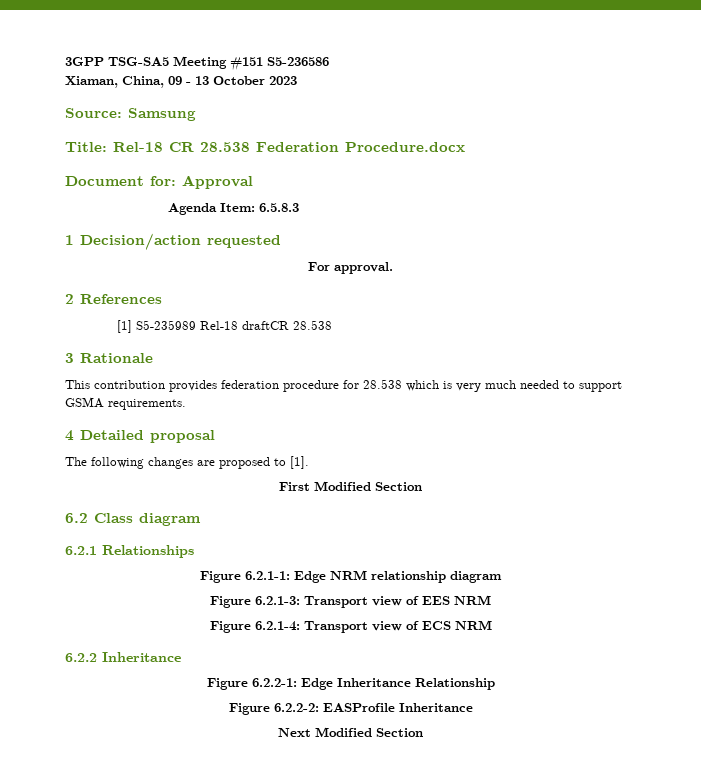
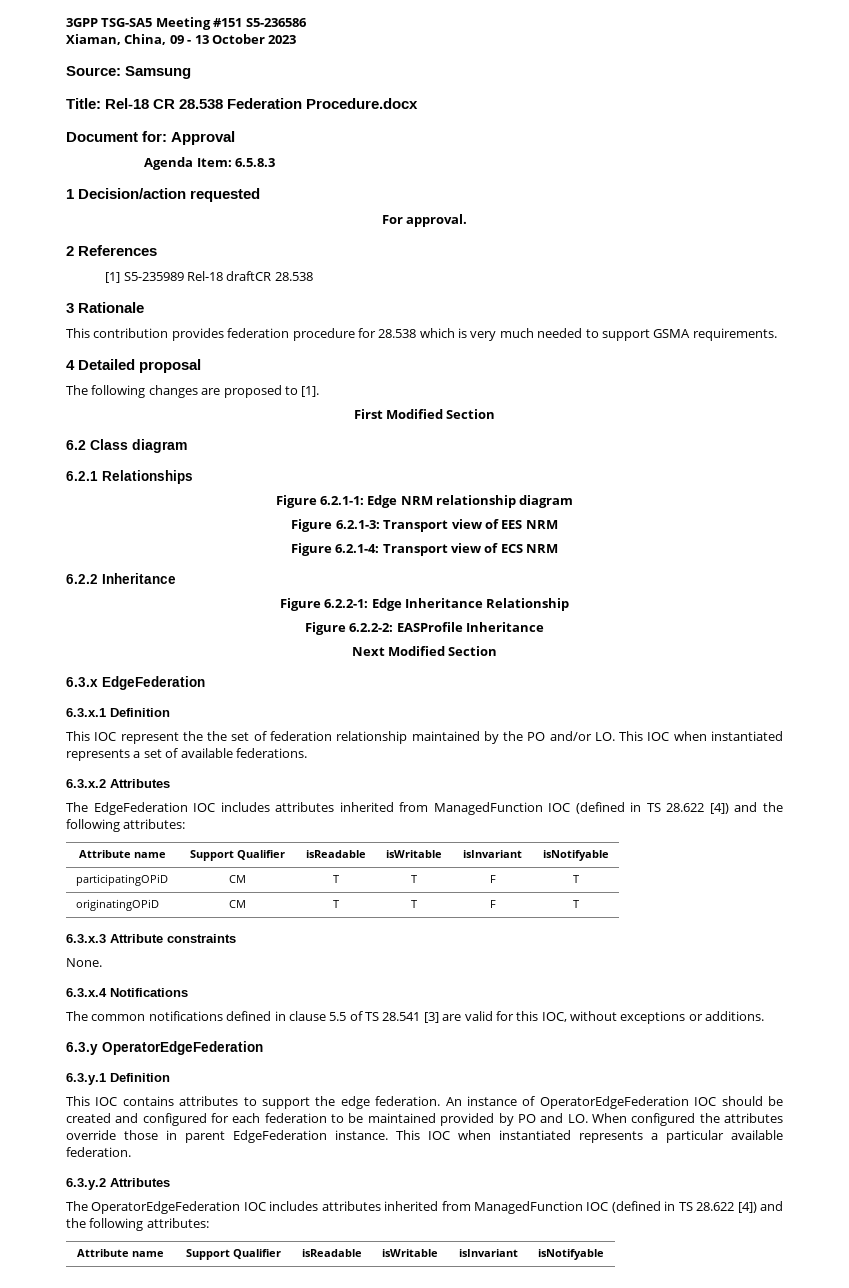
(423, 732) none -> [66,676,205,690] [66,708,170,717] [66,731,784,744] [66,748,307,761] [66,779,170,788] [66,802,783,815] [66,819,186,832] [79,850,166,858] [189,850,285,861] [305,850,366,858] [386,850,442,858] [463,850,522,858] [542,850,609,861] [75,874,168,886] [228,875,246,883] [332,875,339,883] [411,875,417,883] [489,875,496,883] [572,875,579,883] [75,899,159,911] [228,900,246,908] [332,900,339,908] [411,900,417,908] [489,900,496,908] [572,900,579,908] [66,934,236,943] [66,958,102,967] [66,988,188,997] [66,1011,765,1024] [66,1041,263,1055] [66,1073,170,1085] [66,1096,783,1109] [66,1113,784,1126] [66,1130,783,1143] [66,1147,131,1157] [66,1178,170,1190] [66,1201,784,1214] [66,1218,209,1231] [77,1249,164,1257] [185,1249,281,1260] [301,1249,362,1257] [382,1249,438,1257] [458,1249,518,1257] [538,1249,604,1260] // 6.3.x EdgeFederation // 6.3.x.1 Definition // This IOC represent the the set of federation relationship maintained by the PO and/or LO. This IOC when instantiated represents a set of available federations. // 6.3.x.2 Attributes // The EdgeFederation IOC includes attributes inherited from ManagedFunction IOC (defined in TS 28.622 [4]) and the following attributes: // Attribute name | Support Qualifier | isReadable | isWritable | isInvariant | isNotifyable // participatingOPiD | CM | T | T | F | T // originatingOPiD | CM | T | T | F | T // 6.3.x.3 Attribute constraints // None. // 6.3.x.4 Notifications // The common notifications defined in clause 5.5 of TS 28.541 [3] are valid for this IOC, without exceptions or additions. // 6.3.y OperatorEdgeFederation // 6.3.y.1 Definition // This IOC contains attributes to support the edge federation. An instance of OperatorEdgeFederation IOC should be created and configured for each federation to be maintained provided by PO and LO. When configured the attributes override those in parent EdgeFederation instance. This IOC when instantiated represents a particular available federation. // 6.3.y.2 Attributes // The OperatorEdgeFederation IOC includes attributes inherited from ManagedFunction IOC (defined in TS 28.622 [4]) and the following attributes: // Attribute name | Support Qualifier | isReadable | isWritable | isInvariant | isNotifyable

